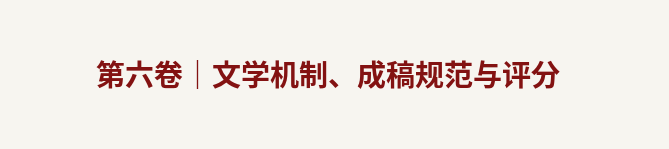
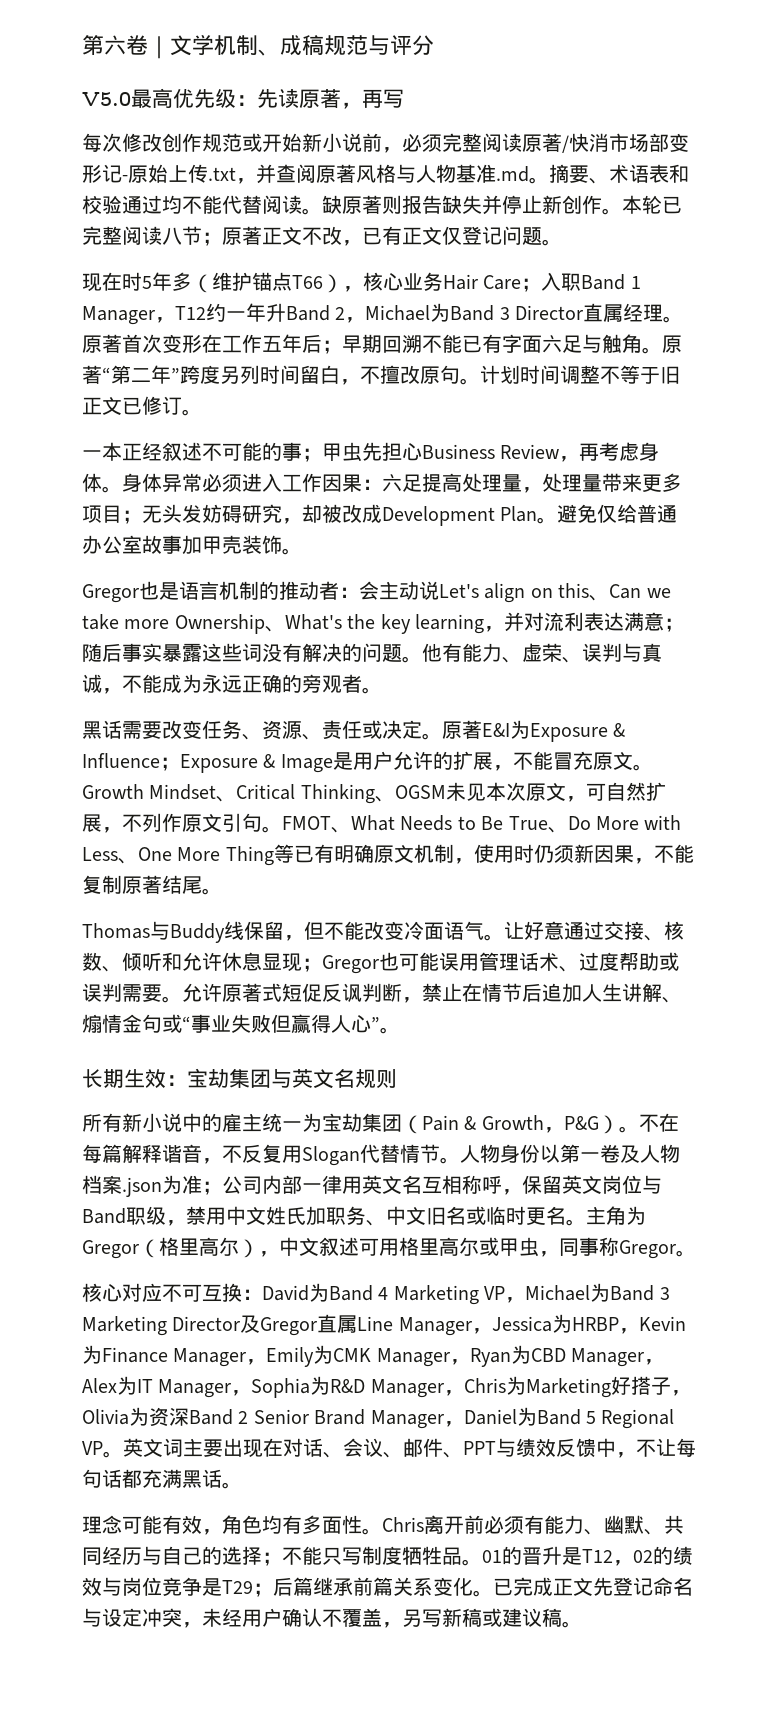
(560, 74) none -> [82,88,404,109] [82,133,689,153] [82,164,689,184] [82,195,682,215] [82,226,562,246] [82,272,641,293] [82,303,684,325] [82,334,682,354] [82,365,680,385] [82,396,202,416] [82,442,660,462] [82,473,682,493] [82,504,678,526] [82,535,302,555] [82,581,671,603] [82,612,684,634] [82,643,662,663] [82,674,382,694] [82,720,626,742] [82,751,653,773] [82,782,666,804] [82,813,682,833] [82,844,694,866] [82,875,222,895] [82,921,684,943] [82,952,679,974] [82,983,682,1003] [82,1014,400,1034] [82,1068,397,1089] [82,1113,679,1134] [82,1144,680,1166] [82,1175,662,1197] [82,1206,646,1226] [82,1237,696,1259] [82,1283,670,1305] [82,1314,686,1336] [82,1345,665,1367] [82,1376,691,1398] [82,1407,675,1429] [82,1438,696,1458] [82,1469,242,1489] [82,1515,684,1535] [82,1546,693,1566] [82,1577,693,1597] [82,1608,582,1628] // V5.0最高优先级：先读原著，再写 // 每次修改创作规范或开始新小说前，必须完整阅读原著/快消市场部变形记-原始上传.txt，并查阅原著风格与人物基准.md。摘要、术语表和校验通过均不能代替阅读。缺原著则报告缺失并停止新创作。本轮已完整阅读八节；原著正文不改，已有正文仅登记问题。 // 现在时5年多（维护锚点T66），核心业务Hair Care；入职Band 1 Manager，T12约一年升Band 2，Michael为Band 3 Director直属经理。原著首次变形在工作五年后；早期回溯不能已有字面六足与触角。原著“第二年”跨度另列时间留白，不擅改原句。计划时间调整不等于旧正文已修订。 // 一本正经叙述不可能的事；甲虫先担心Business Review，再考虑身体。身体异常必须进入工作因果：六足提高处理量，处理量带来更多项目；无头发妨碍研究，却被改成Development Plan。避免仅给普通办公室故事加甲壳装饰。 // Gregor也是语言机制的推动者：会主动说Let's align on this、Can we take more Ownership、What's the key learning，并对流利表达满意；随后事实暴露这些词没有解决的问题。他有能力、虚荣、误判与真诚，不能成为永远正确的旁观者。 // 黑话需要改变任务、资源、责任或决定。原著E&I为Exposure & Influence；Exposure & Image是用户允许的扩展，不能冒充原文。Growth Mindset、Critical Thinking、OGSM未见本次原文，可自然扩展，不列作原文引句。FMOT、What Needs to Be True、Do More with Less、One More Thing等已有明确原文机制，使用时仍须新因果，不能复制原著结尾。 // Thomas与Buddy线保留，但不能改变冷面语气。让好意通过交接、核数、倾听和允许休息显现；Gregor也可能误用管理话术、过度帮助或误判需要。允许原著式短促反讽判断，禁止在情节后追加人生讲解、煽情金句或“事业失败但赢得人心”。 // 长期生效：宝劫集团与英文名规则 // 所有新小说中的雇主统一为宝劫集团（Pain & Growth，P&G）。不在每篇解释谐音，不反复用Slogan代替情节。人物身份以第一卷及人物档案.json为准；公司内部一律用英文名互相称呼，保留英文岗位与Band职级，禁用中文姓氏加职务、中文旧名或临时更名。主角为Gregor（格里高尔），中文叙述可用格里高尔或甲虫，同事称Gregor。 // 核心对应不可互换：David为Band 4 Marketing VP，Michael为Band 3 Marketing Director及Gregor直属Line Manager，Jessica为HRBP，Kevin为Finance Manager，Emily为CMK Manager，Ryan为CBD Manager，Alex为IT Manager，Sophia为R&D Manager，Chris为Marketing好搭子，Olivia为资深Band 2 Senior Brand Manager，Daniel为Band 5 Regional VP。英文词主要出现在对话、会议、邮件、PPT与绩效反馈中，不让每句话都充满黑话。 // 理念可能有效，角色均有多面性。Chris离开前必须有能力、幽默、共同经历与自己的选择；不能只写制度牺牲品。01的晋升是T12，02的绩效与岗位竞争是T29；后篇继承前篇关系变化。已完成正文先登记命名与设定冲突，未经用户确认不覆盖，另写新稿或建议稿。

